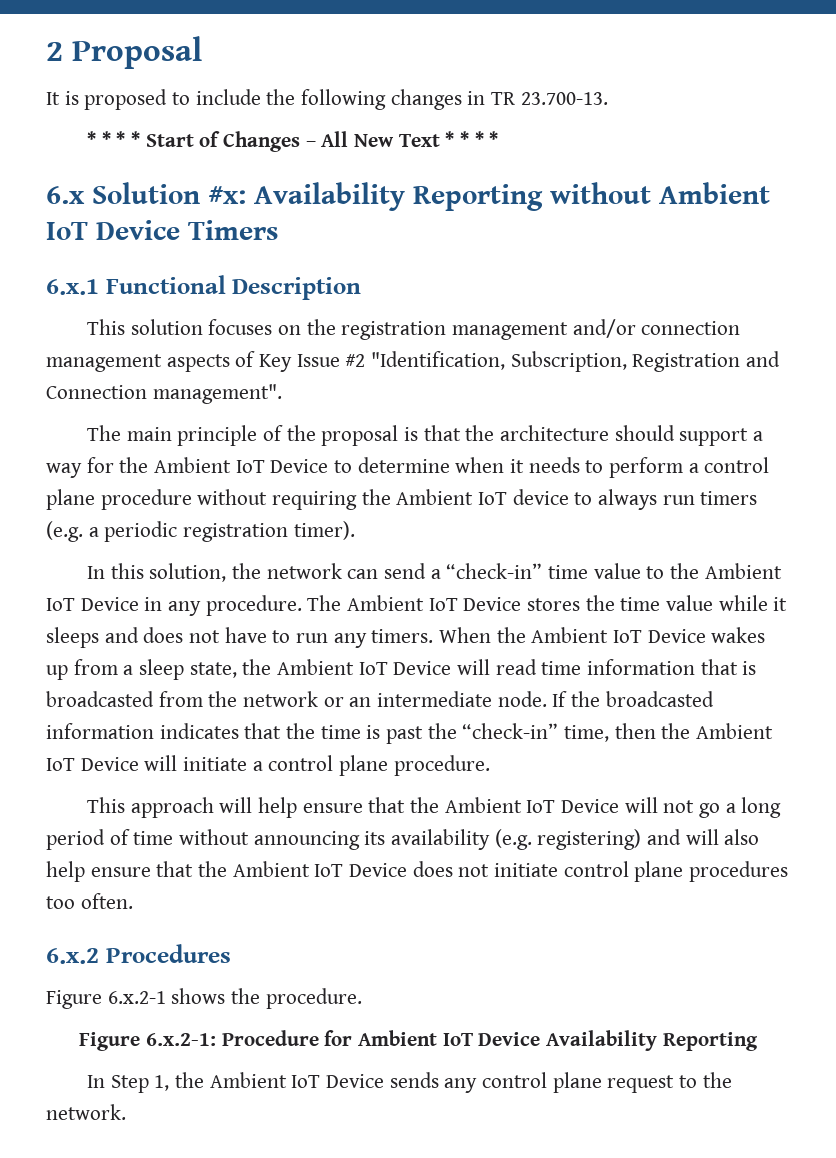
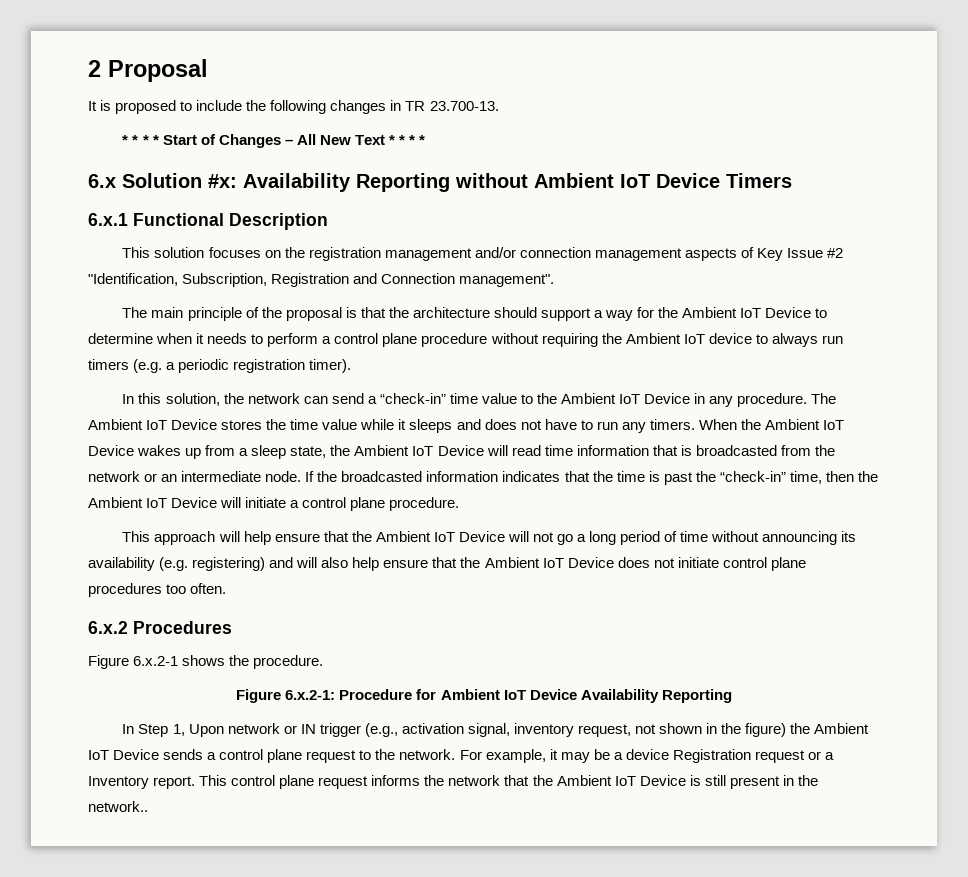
(170, 1083) none -> [188,723,787,737] Upon network or IN trigger (e.g., activation signal, inventory request, not shown in the figure)
[444,1078,478,1093] any -> [207,752,217,760] a
(126, 1112) none -> [459,749,834,763] [88,775,818,789] [88,801,148,812] For example, it may be a device Registration request or a Inventory report. This control plane request informs the network that the Ambient IoT Device is still present in the network..

